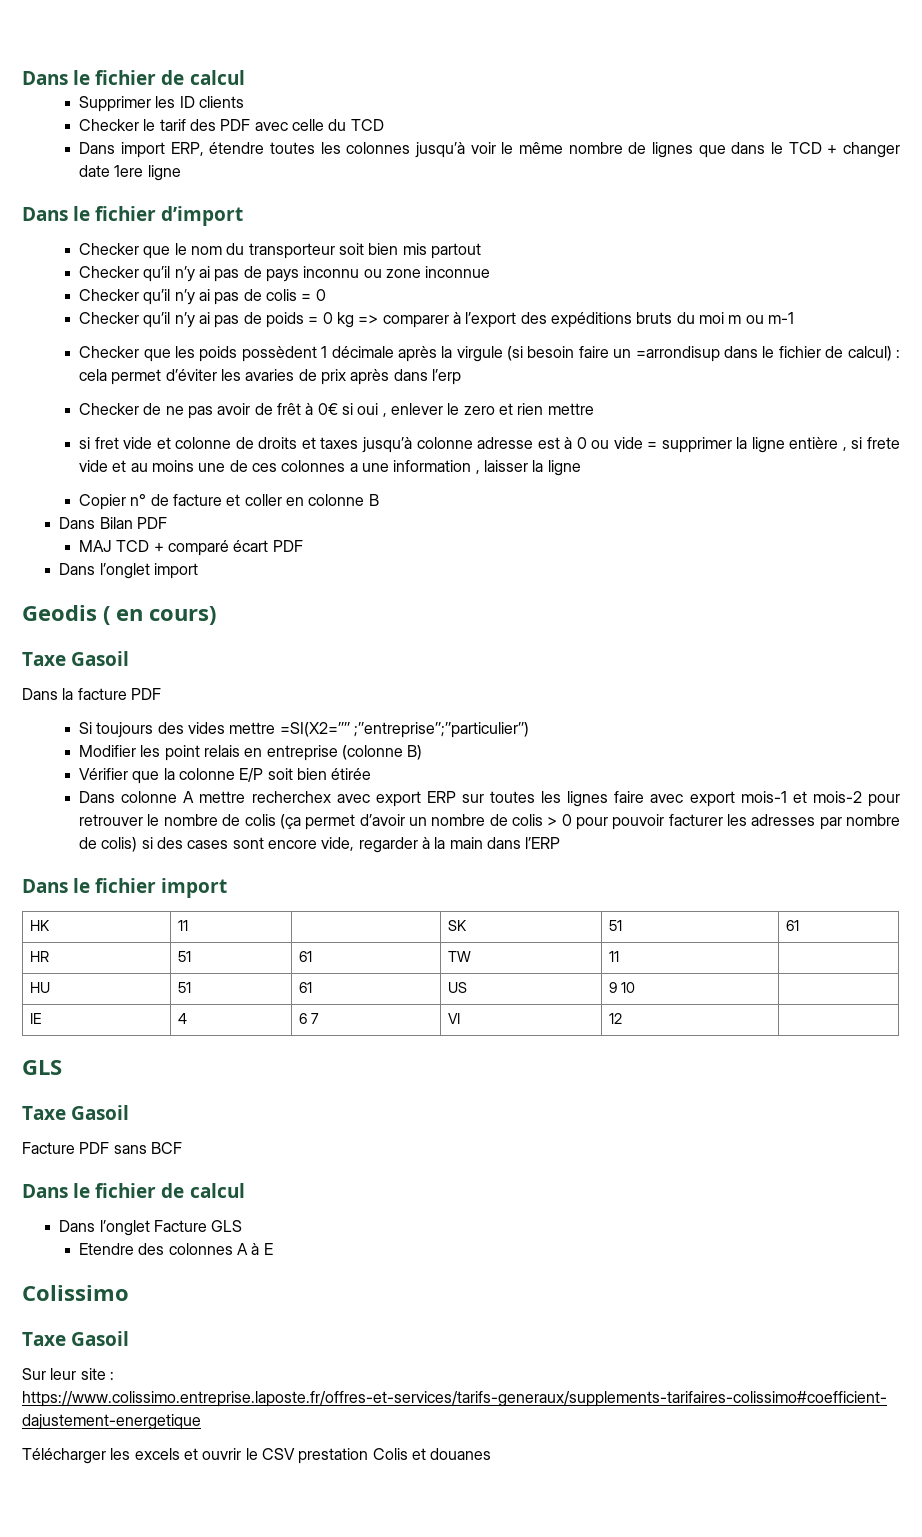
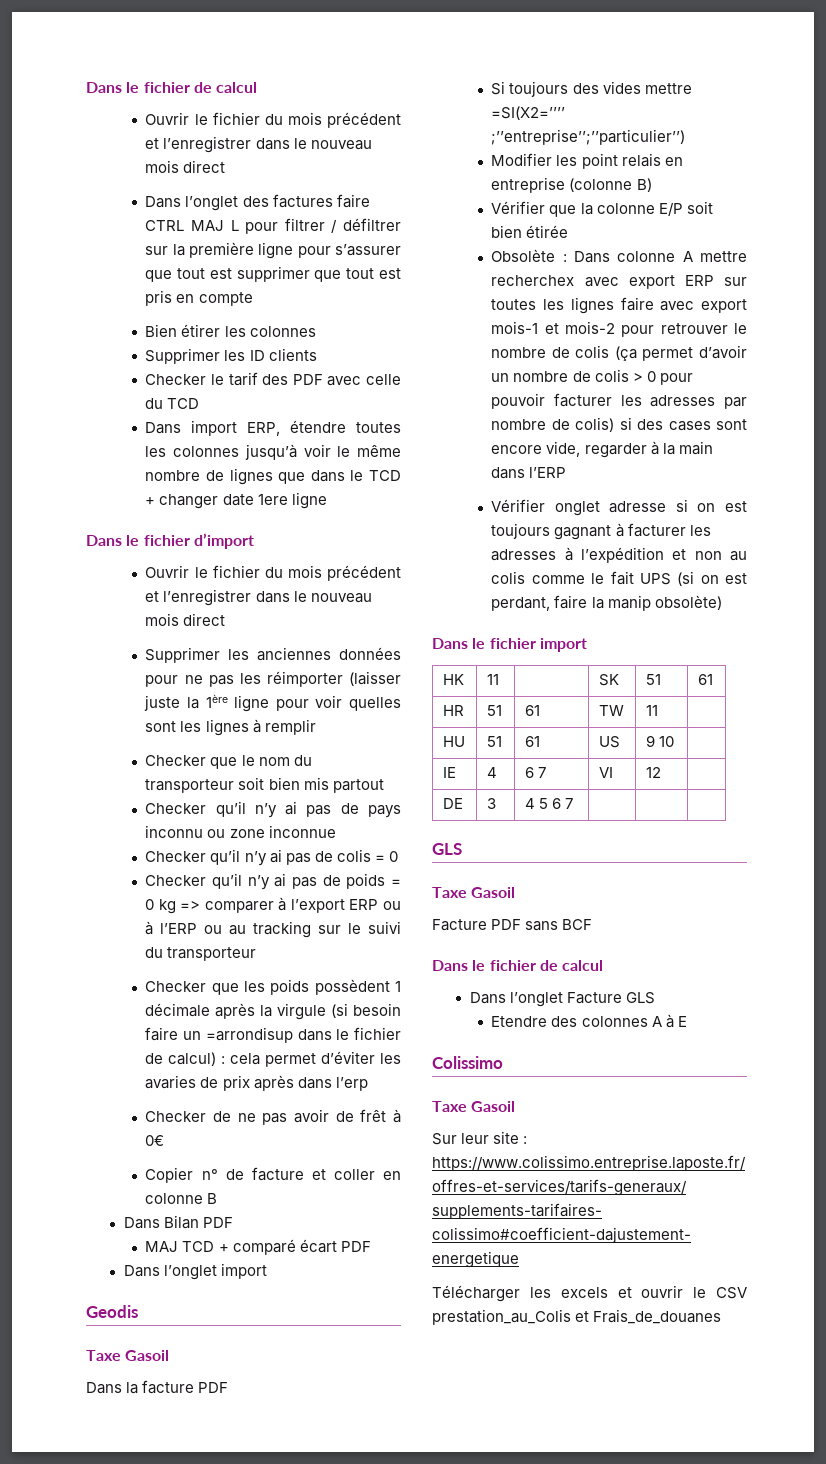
[22,70,245,85] Dans le fichier de calcul -> [86,82,258,93] [145,112,401,128] [145,136,372,153] [145,160,226,173] [145,194,370,211] [145,218,402,234] [145,242,401,259] [145,266,401,282] [145,290,253,306] [145,324,316,337] Dans le fichier de calcul // Ouvrir le fichier du mois précédent et l’enregistrer dans le nouveau mois direct // Dans l’onglet des factures faire CTRL MAJ L pour filtrer / défiltrer sur la première ligne pour s’assurer que tout est supprimer que tout est pris en compte // Bien étirer les colonnes
(244, 216) none -> [145,565,401,581] [145,589,372,606] [145,613,226,626] [145,647,401,663] [145,671,401,687] [144,694,402,712] [145,719,316,736] // Ouvrir le fichier du mois précédent et l’enregistrer dans le nouveau mois direct // Supprimer les anciennes données pour ne pas les réimporter (laisser juste la 1ère ligne pour voir quelles sont les lignes à remplir
[520,312,794,328] des expéditions bruts du moi m ou m-1 -> [349,899,401,910] [145,921,401,938] [145,947,257,961] ERP ou à l’ERP ou au tracking sur le suivi du transporteur
[342,403,594,417] [79,437,901,453] [79,460,581,476] si oui , enlever le zero et rien mettre // si fret vide et colonne de droits et taxes jusqu’à colonne adresse est à 0 ou vide = supprimer la ligne entière , si frete vide et au moins une de ces colonnes a une information , laisser la ligne -> (165, 1140) none
[103,606,216,625] ( en cours) -> (138, 1311) none
(372, 774) none -> [491,249,567,262] Obsolète :
(561, 843) none -> [491,499,747,516] [491,523,711,540] [491,547,747,563] [491,571,747,586] [491,595,722,611] // Vérifier onglet adresse si on est toujours gagnant à facturer les adresses à l’expédition et non au colis comme le fait UPS (si on est perdant, faire la manip obsolète)
(623, 1018) none -> [442,798,463,809] [486,798,496,809] [524,798,573,809] // DE | 3 | 4 5 6 7 | | |
[298,1448,492,1464] prestation Colis et douanes -> [432,1309,722,1325] prestation_au_Colis et Frais_de_douanes

